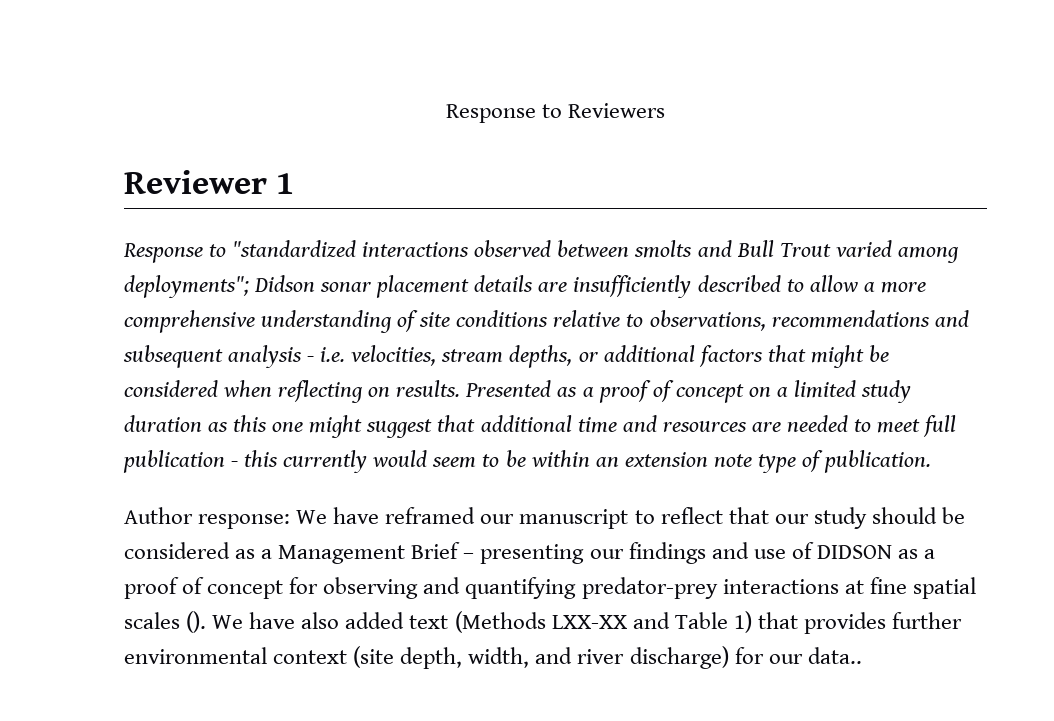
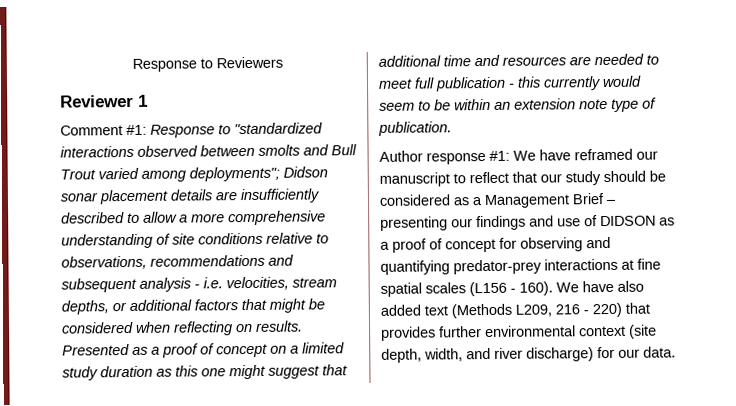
(295, 183) none -> [60,124,147,136] Comment #1:
[198,514,291,529] response: -> [426,150,510,165] response #1:
[186,611,207,633] (). -> [469,281,553,297] (L156 - 160).
[551,611,752,633] LXX-XX and Table 1) -> [515,302,622,318] L209, 216 - 220)
[807,647,862,664] data.. -> [643,346,676,358] data.

